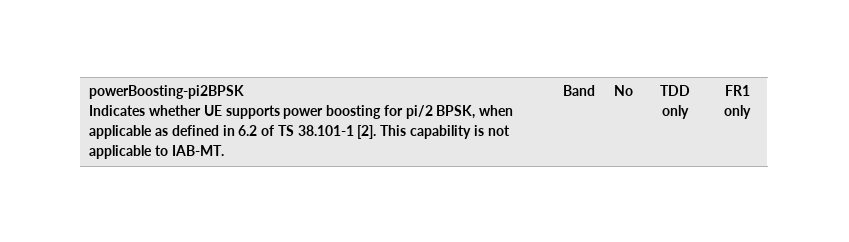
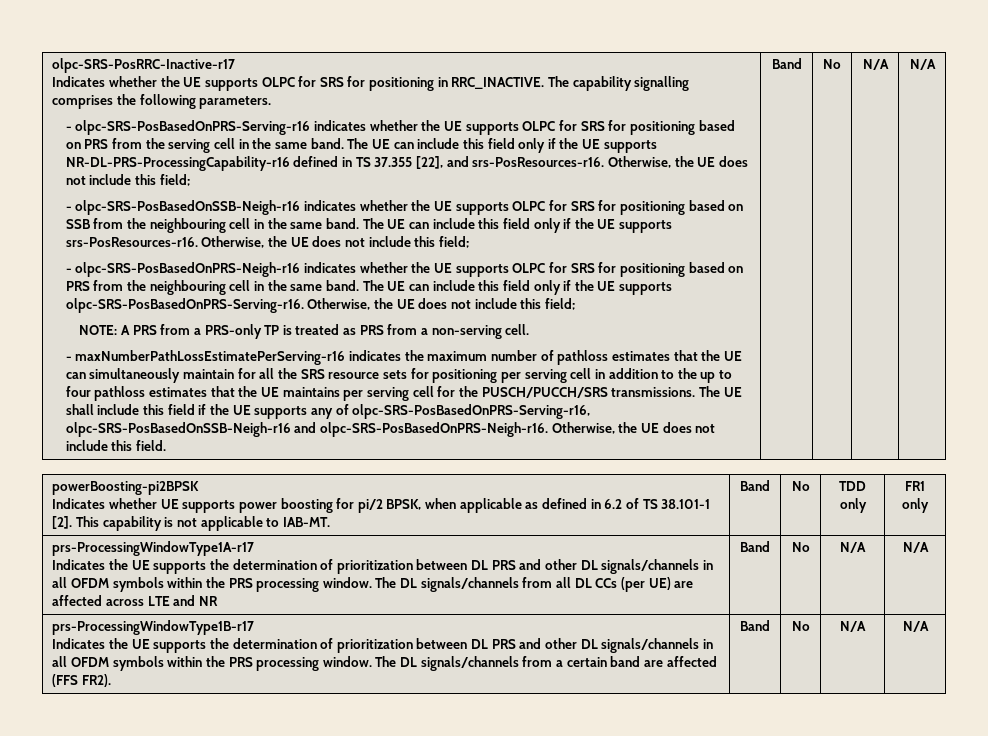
(89, 92) none -> [52,58,236,73] [52,76,690,91] [52,94,272,109] [65,120,735,135] [65,138,657,153] [65,156,748,171] [65,174,190,186] [65,200,744,215] [65,218,673,233] [65,236,469,248] [65,262,744,277] [65,280,673,295] [65,298,575,313] [79,324,530,339] [65,350,742,365] [65,368,733,383] [65,386,742,401] [65,404,591,419] [65,422,716,437] [65,440,167,451] [771,58,802,69] [823,59,841,69] [862,59,889,70] [909,59,936,70] olpc-SRS-PosRRC-Inactive-r17 // Indicates whether the UE supports OLPC for SRS for positioning in RRC_INACTIVE. The capability signalling comprises the following parameters. // - olpc-SRS-PosBasedOnPRS-Serving-r16 indicates whether the UE supports OLPC for SRS for positioning based on PRS from the serving cell in the same band. The UE can include this field only if the UE supports NR-DL-PRS-ProcessingCapability-r16 defined in TS 37.355 [22], and srs-PosResources-r16. Otherwise, the UE does not include this field; // - olpc-SRS-PosBasedOnSSB-Neigh-r16 indicates whether the UE supports OLPC for SRS for positioning based on SSB from the neighbouring cell in the same band. The UE can include this field only if the UE supports srs-PosResources-r16. Otherwise, the UE does not include this field; // - olpc-SRS-PosBasedOnPRS-Neigh-r16 indicates whether the UE supports OLPC for SRS for positioning based on PRS from the neighbouring cell in the same band. The UE can include this field only if the UE supports olpc-SRS-PosBasedOnPRS-Serving-r16. Otherwise, the UE does not include this field; // NOTE: A PRS from a PRS-only TP is treated as PRS from a non-serving cell. // - maxNumberPathLossEstimatePerServing-r16 indicates the maximum number of pathloss estimates that the UE can simultaneously maintain for all the SRS resource sets for positioning per serving cell in addition to the up to four pathloss estimates that the UE maintains per serving cell for the PUSCH/PUCCH/SRS transmissions. The UE shall include this field if the UE supports any of olpc-SRS-PosBasedOnPRS-Serving-r16, olpc-SRS-PosBasedOnSSB-Neigh-r16 and olpc-SRS-PosBasedOnPRS-Neigh-r16. Otherwise, the UE does not include this field. | Band | No | N/A | N/A //
(751, 112) none -> [52,541,255,556] [52,559,713,574] [52,577,694,592] [52,595,218,606] [740,541,770,552] [791,542,810,552] [840,542,866,553] [902,542,929,553] [52,620,255,635] [52,638,713,653] [52,656,717,671] [52,674,111,687] [740,620,770,631] [791,621,810,631] [840,621,866,632] [902,621,929,632] // prs-ProcessingWindowType1A-r17 // Indicates the UE supports the determination of prioritization between DL PRS and other DL signals/channels in all OFDM symbols within the PRS processing window. The DL signals/channels from all DL CCs (per UE) are affected across LTE and NR | Band | No | N/A | N/A // prs-ProcessingWindowType1B-r17 // Indicates the UE supports the determination of prioritization between DL PRS and other DL signals/channels in all OFDM symbols within the PRS processing window. The DL signals/channels from a certain band are affected (FFS FR2). | Band | No | N/A | N/A

